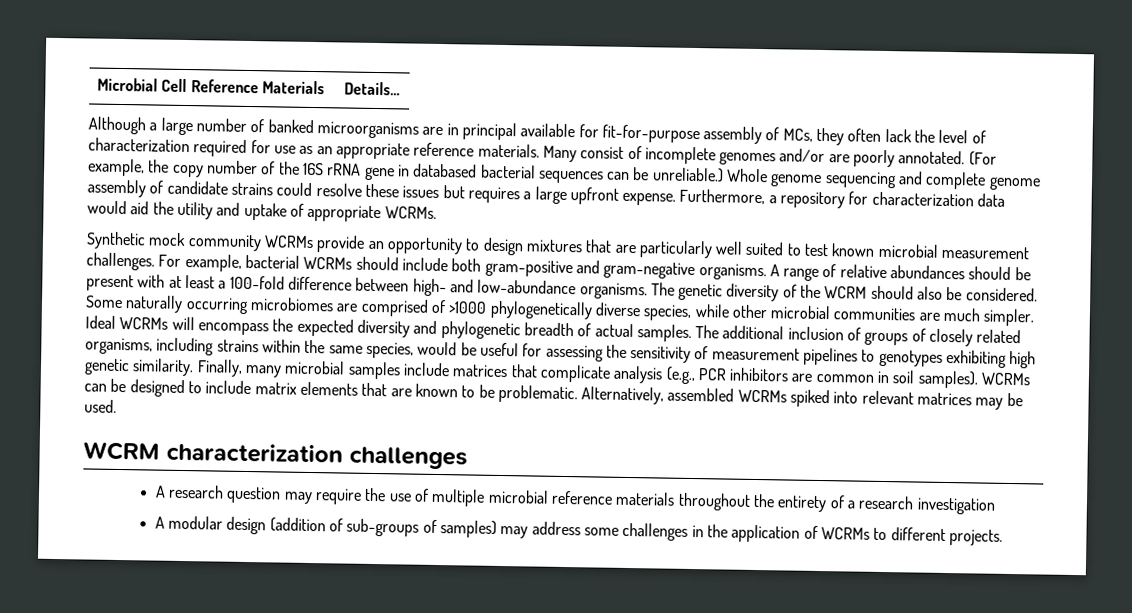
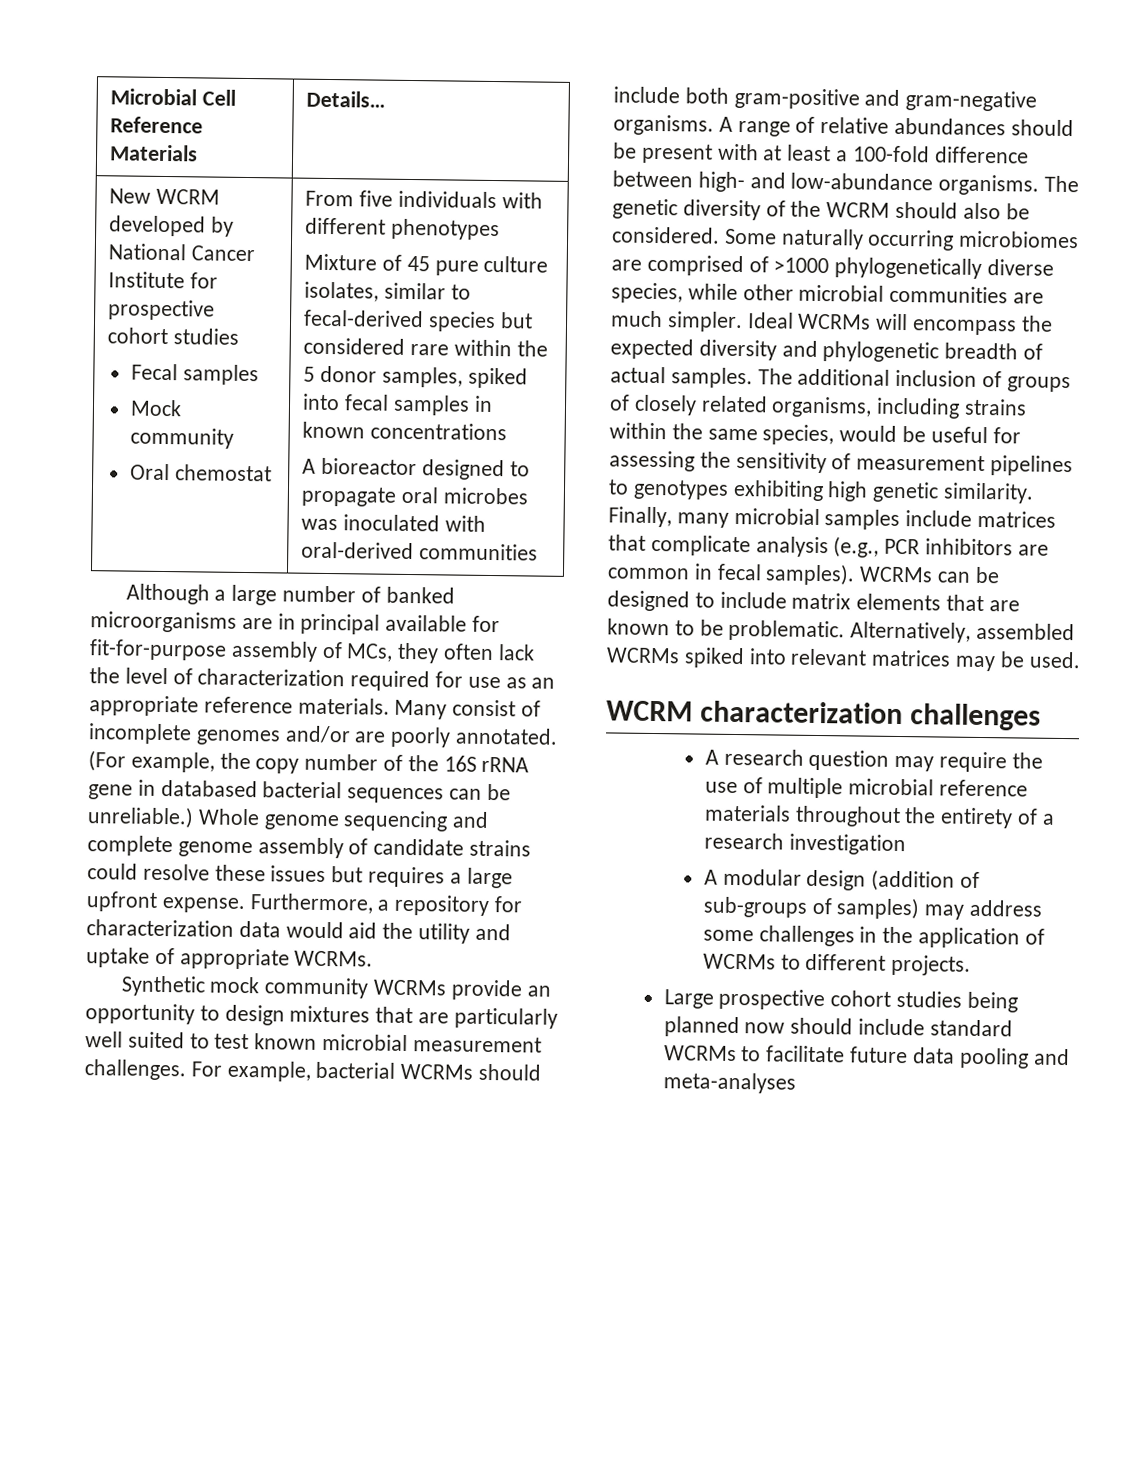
(400, 88) none -> [109,188,220,205] [109,215,234,237] [108,243,255,262] [108,271,218,289] [108,299,216,321] [107,327,239,345] [130,363,259,386] [129,399,182,417] [129,427,234,449] [129,463,272,482] [305,190,543,209] [305,217,500,241] [304,253,549,276] [304,281,471,302] [303,309,533,333] [303,337,548,357] [303,365,528,389] [302,393,493,416] [302,421,507,441] [302,457,530,481] [301,486,529,507] [301,514,486,532] [301,541,538,561] // New WCRM developed by National Cancer Institute for prospective cohort studies // Fecal samples // Mock community // Oral chemostat | From five individuals with different phenotypes // Mixture of 45 pure culture isolates, similar to fecal-derived species but considered rare within the 5 donor samples, spiked into fecal samples in known concentrations // A bioreactor designed to propagate oral microbes was inoculated with oral-derived communities
[892,370,916,384] soil -> [716,563,762,581] fecal
(1003, 537) none -> [663,988,1018,1013] [663,1016,1013,1038] [663,1045,1070,1069] [662,1072,796,1094] // Large prospective cohort studies being planned now should include standard WCRMs to facilitate future data pooling and meta-analyses

